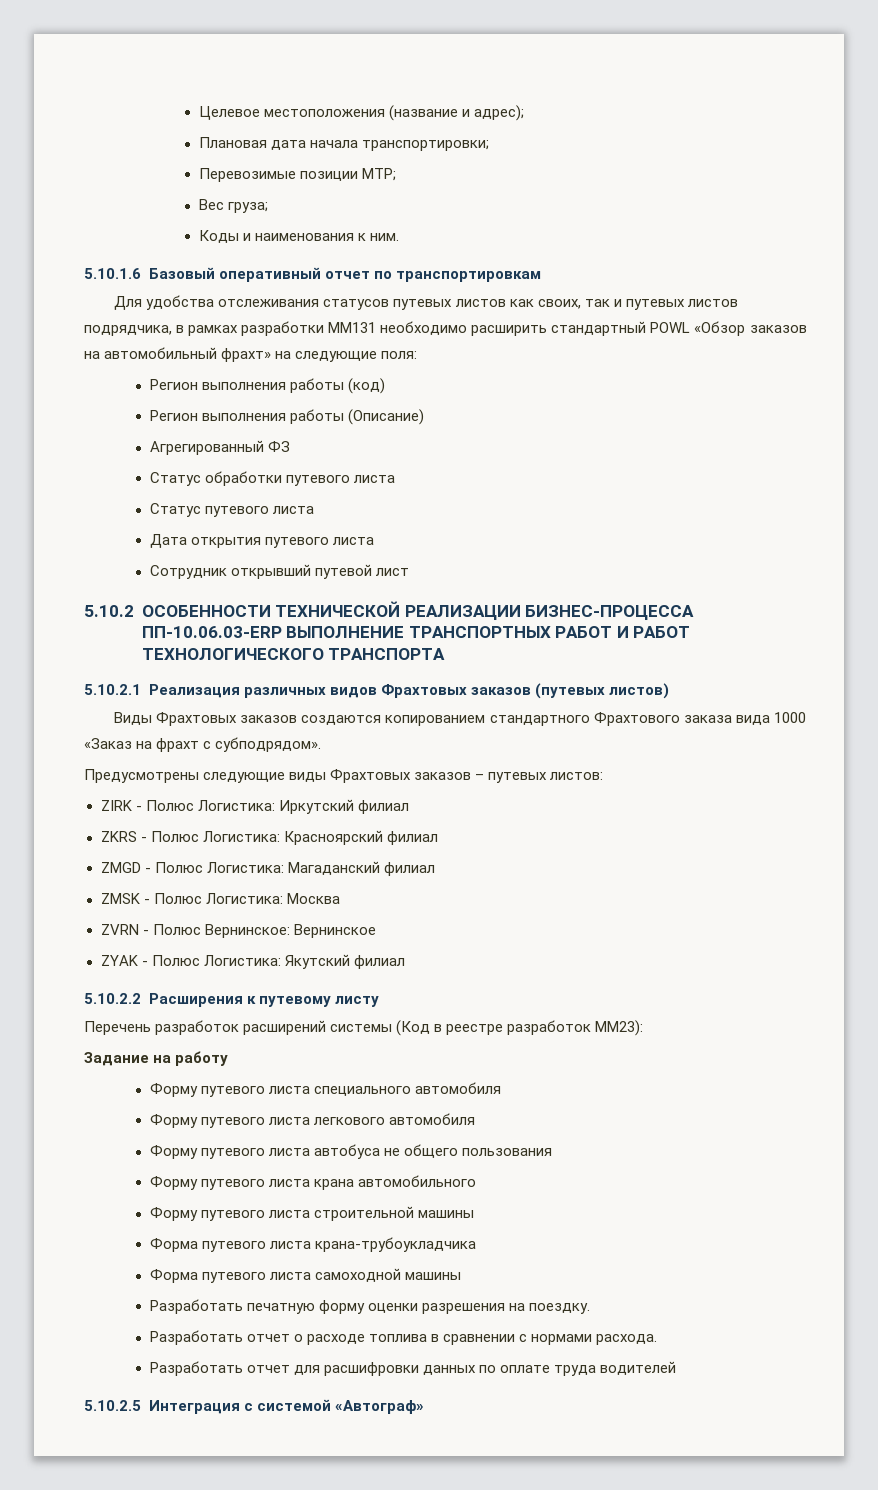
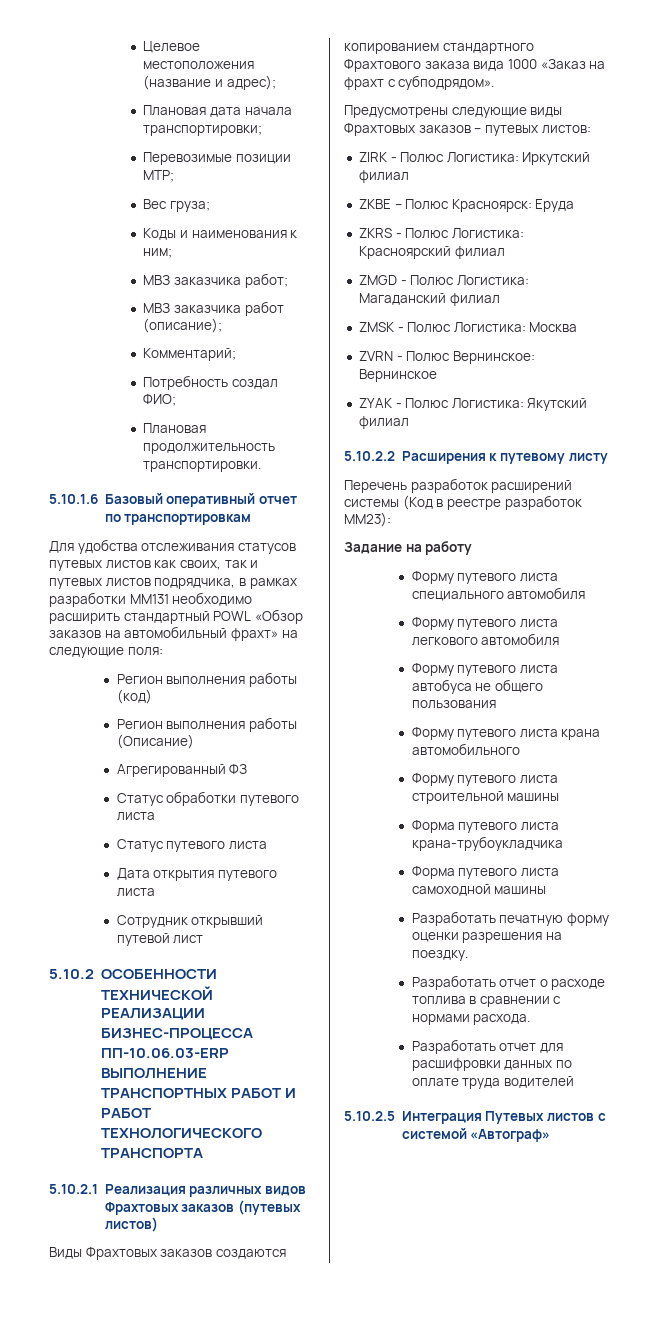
[369,233,399,241] ним. -> [143,248,173,258] [143,273,288,288] [143,301,284,316] [143,318,223,333] [143,348,237,361] [143,375,278,390] [143,394,177,406] [143,423,207,434] [143,443,276,454] [143,461,262,472] ним; // МВЗ заказчика работ; // МВЗ заказчика работ (описание); // Комментарий; // Потребность создал ФИО; // Плановая продолжительность транспортировки.
(409, 807) none -> [358,199,575,212] // ZKBE – Полюс Красноярск: Еруда
(240, 1407) none -> [485,1111,595,1124] Путевых листов

